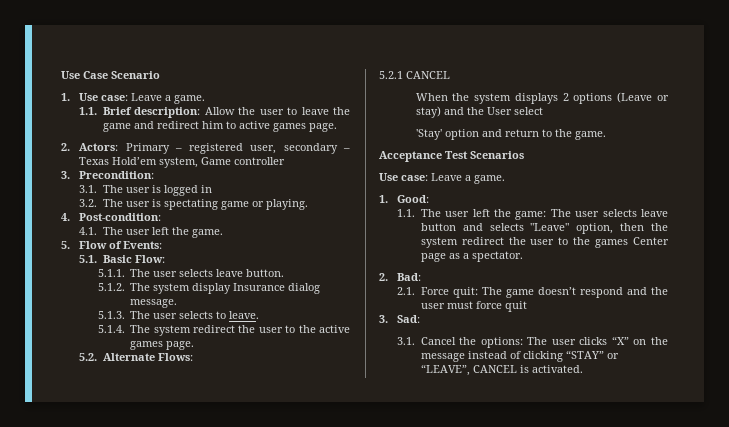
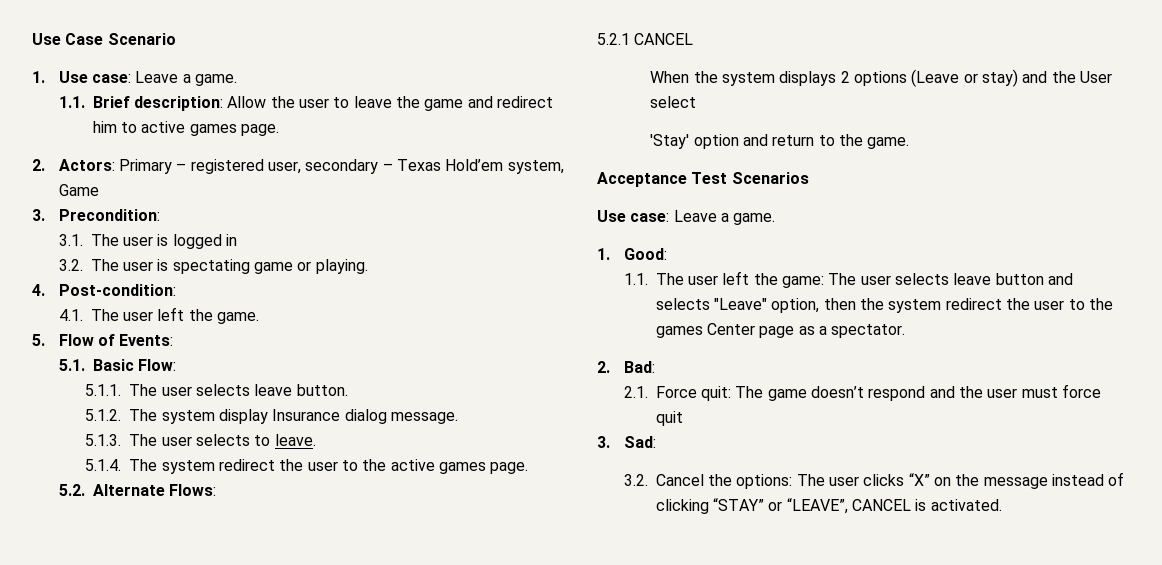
[234,157,286,165] controller -> (99, 190) none
[397,337,416,345] 3.1. -> [623,474,648,486] 3.2.

